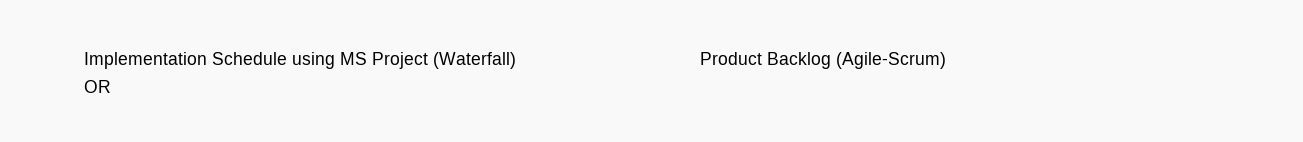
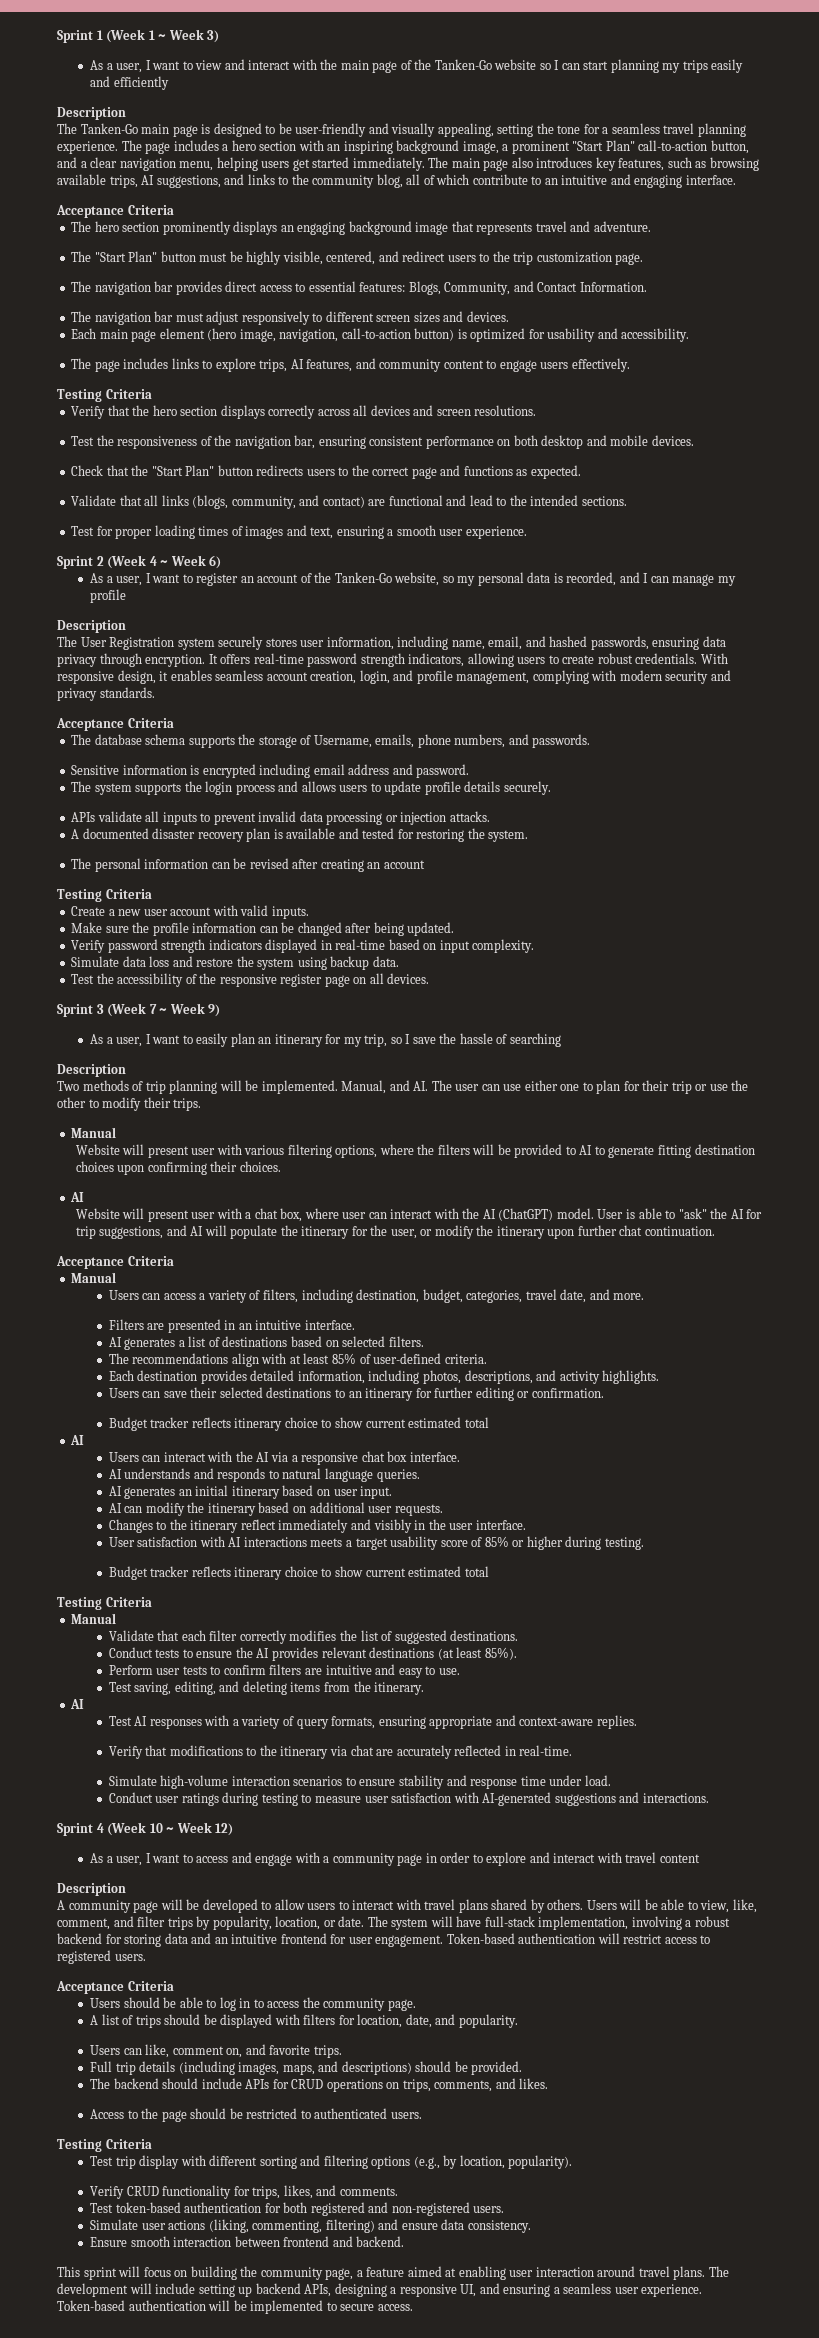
[83,52,516,69] [83,80,111,93] [699,52,946,69] Implementation Schedule using MS Project (Waterfall) // OR // Product Backlog (Agile-Scrum) -> [57,29,220,43] [90,59,744,73] [90,76,169,90] [57,107,126,120] [57,123,746,137] [57,140,749,154] [57,157,759,171] [57,174,736,188] [56,205,174,218] [71,221,651,235] [71,251,644,265] [71,281,647,295] [71,311,509,325] [71,328,690,342] [71,358,630,372] [57,389,152,402] [71,405,537,419] [71,435,694,449] [71,465,581,479] [71,495,627,509] [71,525,527,539] [57,555,222,569] [90,572,736,586] [90,589,127,603] [57,620,126,633] [57,636,726,650] [57,653,728,667] [57,670,731,684] [57,687,155,701] [56,718,174,731] [71,734,591,748] [71,764,470,778] [71,781,551,795] [71,811,490,825] [71,828,529,842] [71,858,425,872] [57,889,152,902] [71,905,309,919] [71,922,455,936] [71,939,535,953] [71,956,399,970] [71,973,430,987] [57,1003,221,1017] [90,1033,561,1047] [57,1064,126,1077] [57,1080,749,1094] [57,1097,202,1111] [71,1127,117,1138] [75,1144,755,1158] [75,1161,281,1175] [70,1192,85,1202] [75,1208,763,1222] [75,1225,715,1239] [56,1256,174,1269] [71,1272,117,1283] [108,1289,645,1303] [108,1319,355,1333] [108,1336,424,1350] [108,1353,487,1367] [108,1370,660,1384] [108,1387,604,1401] [108,1417,489,1431] [70,1435,85,1445] [108,1451,460,1465] [108,1468,420,1482] [108,1485,393,1499] [108,1502,443,1516] [108,1519,526,1533] [108,1536,644,1550] [108,1566,489,1580] [57,1597,152,1610] [71,1613,117,1624] [108,1630,519,1644] [108,1647,517,1661] [108,1664,460,1678] [108,1681,425,1695] [70,1699,85,1709] [108,1715,637,1729] [108,1745,573,1759] [108,1775,611,1789] [108,1792,709,1806] [57,1822,234,1836] [90,1852,700,1866] [57,1883,126,1896] [57,1899,757,1913] [57,1916,730,1930] [57,1933,711,1947] [57,1950,146,1964] [56,1981,174,1994] [90,1997,416,2011] [90,2014,518,2028] [90,2044,342,2058] [90,2061,523,2075] [90,2078,549,2092] [90,2108,422,2122] [57,2139,152,2152] [90,2155,573,2169] [90,2185,398,2199] [90,2202,505,2216] [90,2219,531,2233] [90,2236,405,2247] [57,2266,729,2280] [57,2283,703,2297] [57,2300,413,2314] Sprint 1 (Week 1 ~ Week 3) // As a user, I want to view and interact with the main page of the Tanken-Go website so I can start planning my trips easily and efficiently // Description // The Tanken-Go main page is designed to be user-friendly and visually appealing, setting the tone for a seamless travel planning experience. The page includes a hero section with an inspiring background image, a prominent "Start Plan" call-to-action button, and a clear navigation menu, helping users get started immediately. The main page also introduces key features, such as browsing available trips, AI suggestions, and links to the community blog, all of which contribute to an intuitive and engaging interface. // Acceptance Criteria // The hero section prominently displays an engaging background image that represents travel and adventure. // The "Start Plan" button must be highly visible, centered, and redirect users to the trip customization page. // The navigation bar provides direct access to essential features: Blogs, Community, and Contact Information. // The navigation bar must adjust responsively to different screen sizes and devices. // Each main page element (hero image, navigation, call-to-action button) is optimized for usability and accessibility. // The page includes links to explore trips, AI features, and community content to engage users effectively. // Testing Criteria // Verify that the hero section displays correctly across all devices and screen resolutions. // Test the responsiveness of the navigation bar, ensuring consistent performance on both desktop and mobile devices. // Check that the "Start Plan" button redirects users to the correct page and functions as expected. // Validate that all links (blogs, community, and contact) are functional and lead to the intended sections. // Test for proper loading times of images and text, ensuring a smooth user experience. // Sprint 2 (Week 4 ~ Week 6) // As a user, I want to register an account of the Tanken-Go website, so my personal data is recorded, and I can manage my profile // Description // The User Registration system securely stores user information, including name, email, and hashed passwords, ensuring data privacy through encryption. It offers real-time password strength indicators, allowing users to create robust credentials. With responsive design, it enables seamless account creation, login, and profile management, complying with modern security and privacy standards. // Acceptance Criteria // The database schema supports the storage of Username, emails, phone numbers, and passwords. // Sensitive information is encrypted including email address and password. // The system supports the login process and allows users to update profile details securely. // APIs validate all inputs to prevent invalid data processing or injection attacks. // A documented disaster recovery plan is available and tested for restoring the system. // The personal information can be revised after creating an account // Testing Criteria // Create a new user account with valid inputs. // Make sure the profile information can be changed after being updated. // Verify password strength indicators displayed in real-time based on input complexity. // Simulate data loss and restore the system using backup data. // Test the accessibility of the responsive register page on all devices. // Sprint 3 (Week 7 ~ Week 9) // As a user, I want to easily plan an itinerary for my trip, so I save the hassle of searching // Description // Two methods of trip planning will be implemented. Manual, and AI. The user can use either one to plan for their trip or use the other to modify their trips. // Manual // Website will present user with various filtering options, where the filters will be provided to AI to generate fitting destination choices upon confirming their choices. // AI // Website will present user with a chat box, where user can interact with the AI (ChatGPT) model. User is able to "ask" the AI for trip suggestions, and AI will populate the itinerary for the user, or modify the itinerary upon further chat continuation. // Acceptance Criteria // Manual // Users can access a variety of filters, including destination, budget, categories, travel date, and more. // Filters are presented in an intuitive interface. // AI generates a list of destinations based on selected filters. // The recommendations align with at least 85% of user-defined criteria. // Each destination provides detailed information, including photos, descriptions, and activity highlights. // Users can save their selected destinations to an itinerary for further editing or confirmation. // Budget tracker reflects itinerary choice to show current estimated total // AI // Users can interact with the AI via a responsive chat box interface. // AI understands and responds to natural language queries. // AI generates an initial itinerary based on user input. // AI can modify the itinerary based on additional user requests. // Changes to the itinerary reflect immediately and visibly in the user interface. // User satisfaction with AI interactions meets a target usability score of 85% or higher during testing. // Budget tracker reflects itinerary choice to show current estimated total // Testing Criteria // Manual // Validate that each filter correctly modifies the list of suggested destinations. // Conduct tests to ensure the AI provides relevant destinations (at least 85%). // Perform user tests to confirm filters are intuitive and easy to use. // Test saving, editing, and deleting items from the itinerary. // AI // Test AI responses with a variety of query formats, ensuring appropriate and context-aware replies. // Verify that modifications to the itinerary via chat are accurately reflected in real-time. // Simulate high-volume interaction scenarios to ensure stability and response time under load. // Conduct user ratings during testing to measure user satisfaction with AI-generated suggestions and interactions. // Sprint 4 (Week 10 ~ Week 12) // As a user, I want to access and engage with a community page in order to explore and interact with travel content // Description // A community page will be developed to allow users to interact with travel plans shared by others. Users will be able to view, like, comment, and filter trips by popularity, location, or date. The system will have full-stack implementation, involving a robust backend for storing data and an intuitive frontend for user engagement. Token-based authentication will restrict access to registered users. // Acceptance Criteria // Users should be able to log in to access the community page. // A list of trips should be displayed with filters for location, date, and popularity. // Users can like, comment on, and favorite trips. // Full trip details (including images, maps, and descriptions) should be provided. // The backend should include APIs for CRUD operations on trips, comments, and likes. // Access to the page should be restricted to authenticated users. // Testing Criteria // Test trip display with different sorting and filtering options (e.g., by location, popularity). // Verify CRUD functionality for trips, likes, and comments. // Test token-based authentication for both registered and non-registered users. // Simulate user actions (liking, commenting, filtering) and ensure data consistency. // Ensure smooth interaction between frontend and backend. // This sprint will focus on building the community page, a feature aimed at enabling user interaction around travel plans. The development will include setting up backend APIs, designing a responsive UI, and ensuring a seamless user experience. Token-based authentication will be implemented to secure access.

